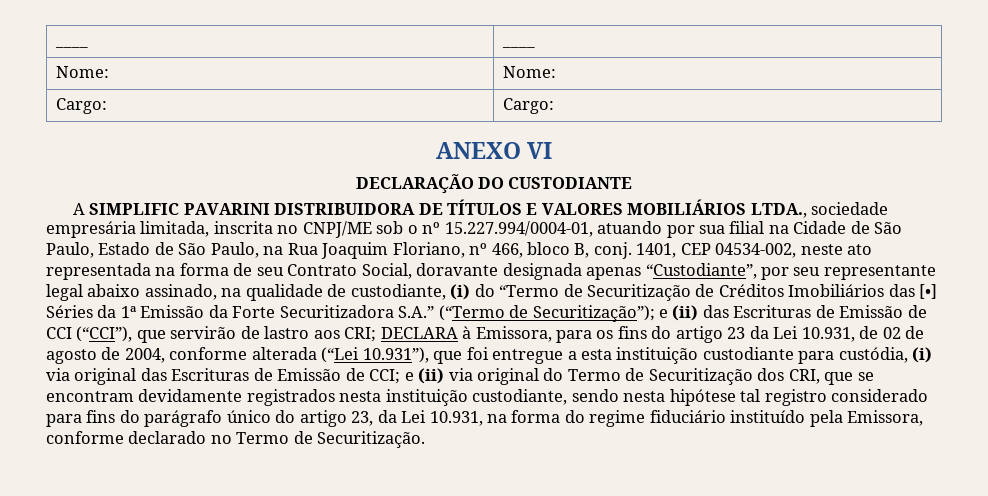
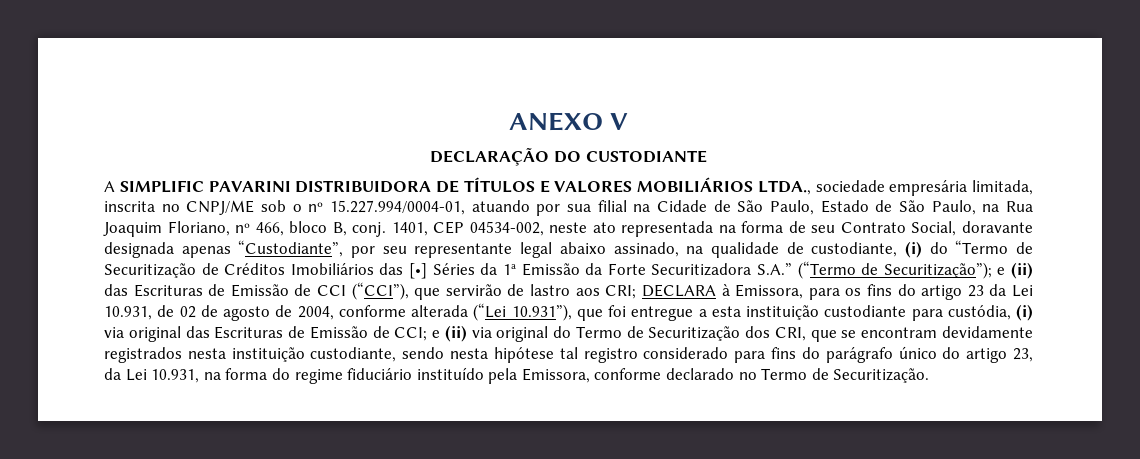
[55,46,89,48] [502,46,536,48] [56,66,110,78] [503,66,557,78] [56,98,108,114] [503,98,555,114] [435,142,553,159] ____ | ____ // Nome: | Nome: // Cargo: | Cargo: // ANEXO VI -> [508,112,629,131] ANEXO V

